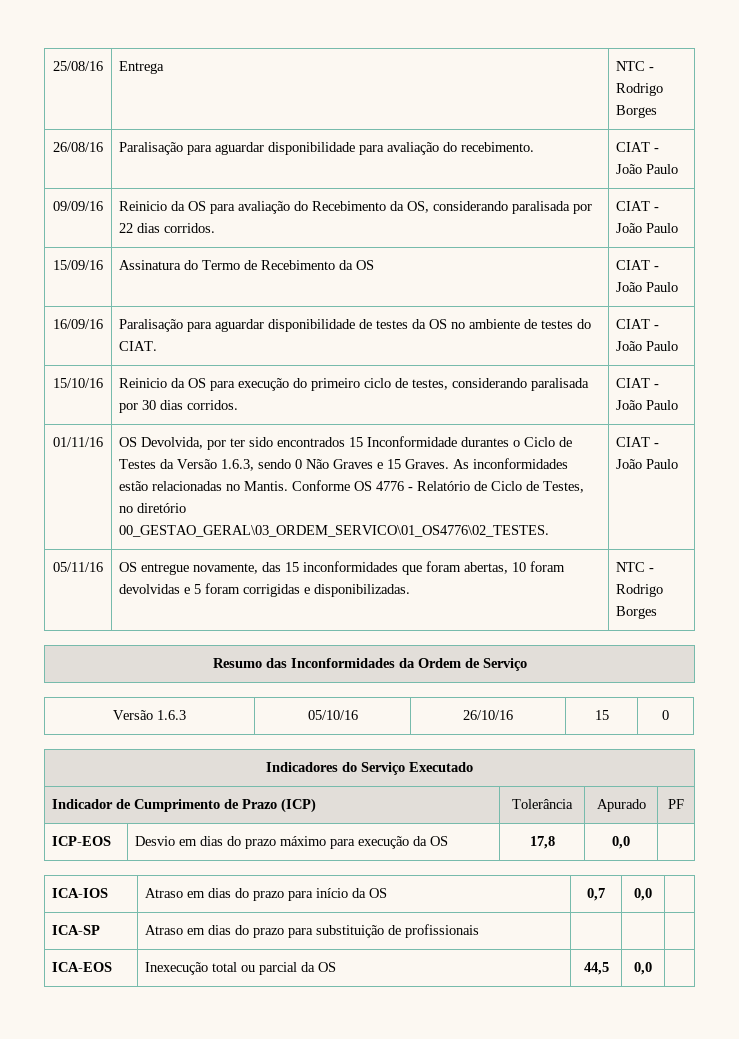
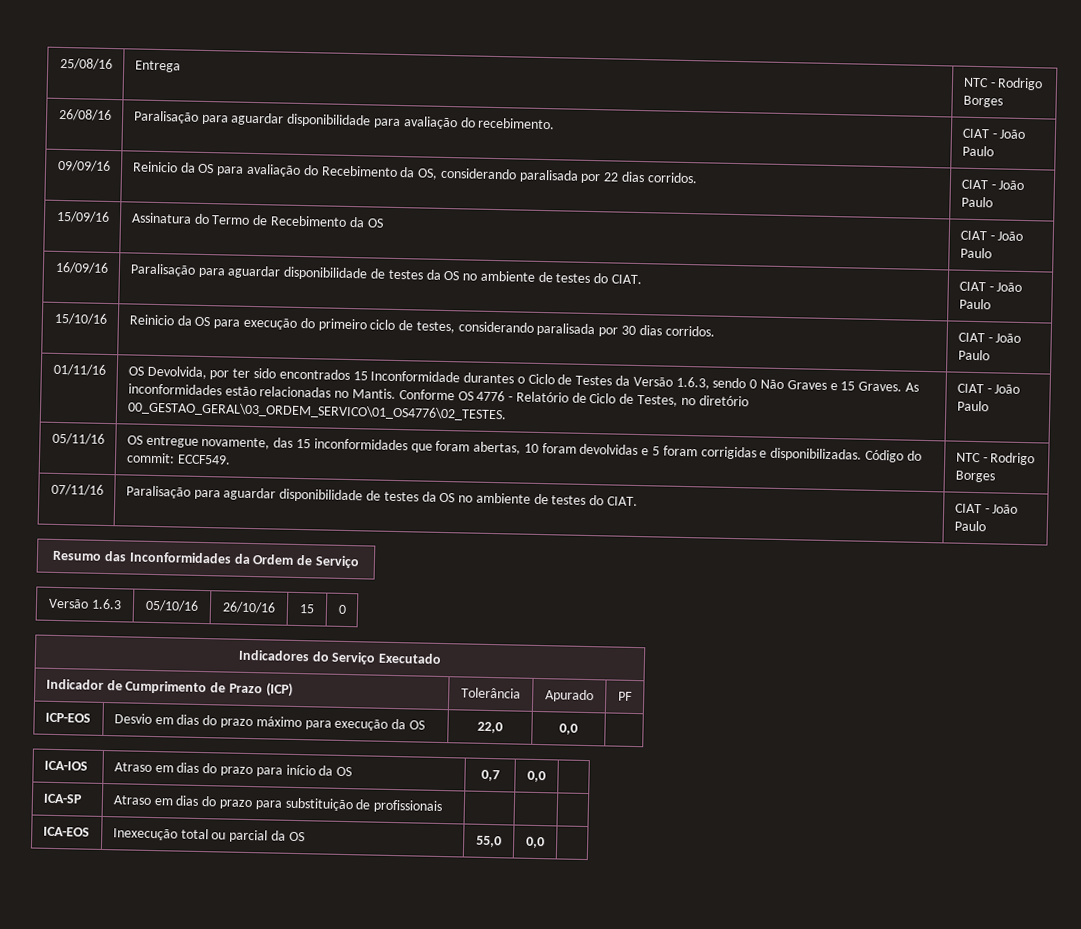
[616,562,655,572] [616,584,664,597] [616,606,658,619] | NTC - Rodrigo Borges -> [864,449,922,463] [125,452,231,465] [955,452,1036,466] [954,470,995,483] [50,483,104,496] [125,485,639,507] [954,503,1019,514] [953,520,986,532] Código do commit: ECCF549. | NTC - Rodrigo Borges // 07/11/16 | Paralisação para aguardar disponibilidade de testes da OS no ambiente de testes do CIAT. | CIAT - João Paulo
[529,836,555,849] 17,8 -> [477,721,503,734] 22,0
[583,962,609,975] 44,5 -> [476,835,502,848] 55,0

